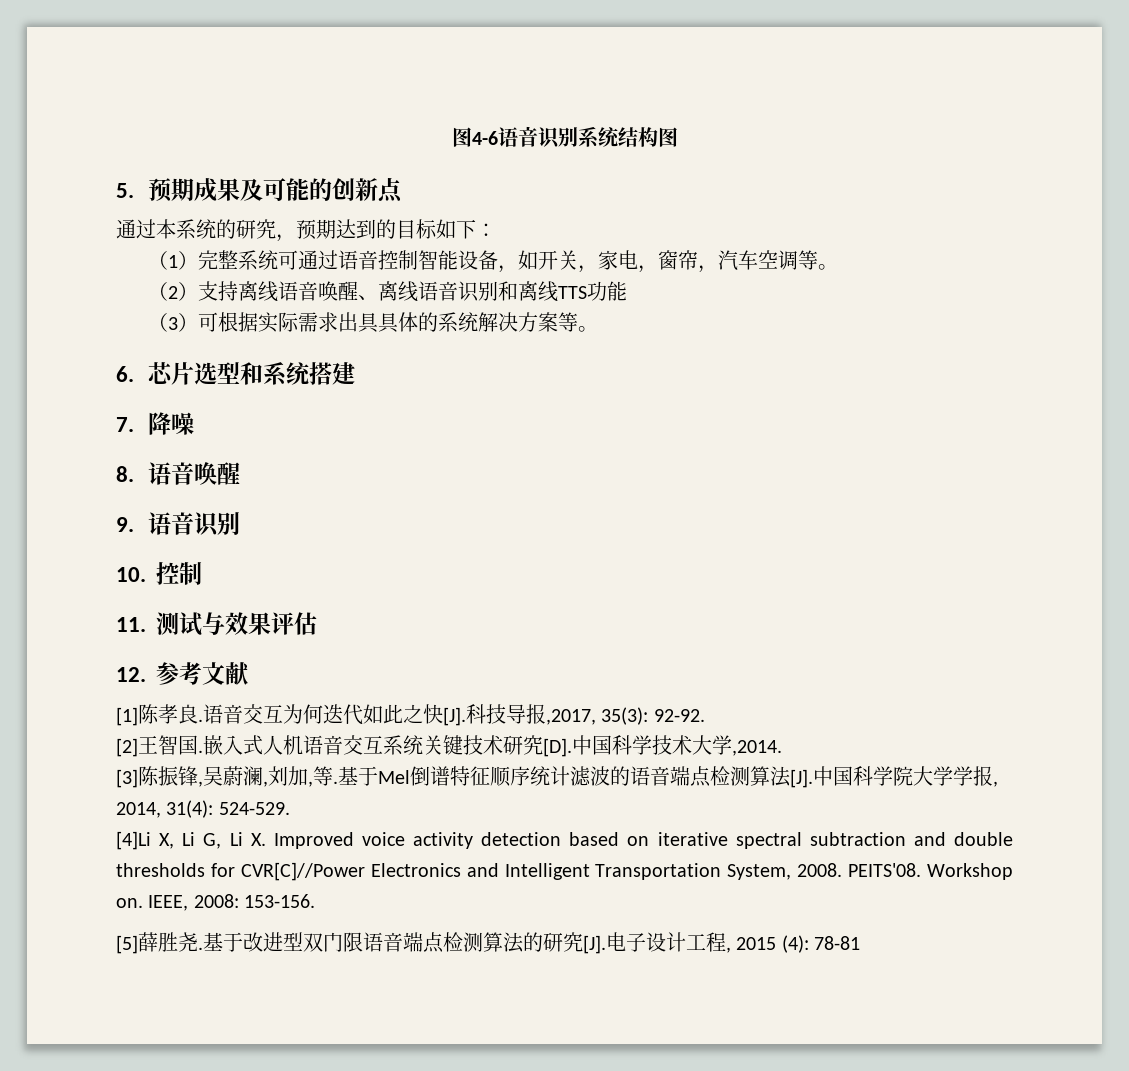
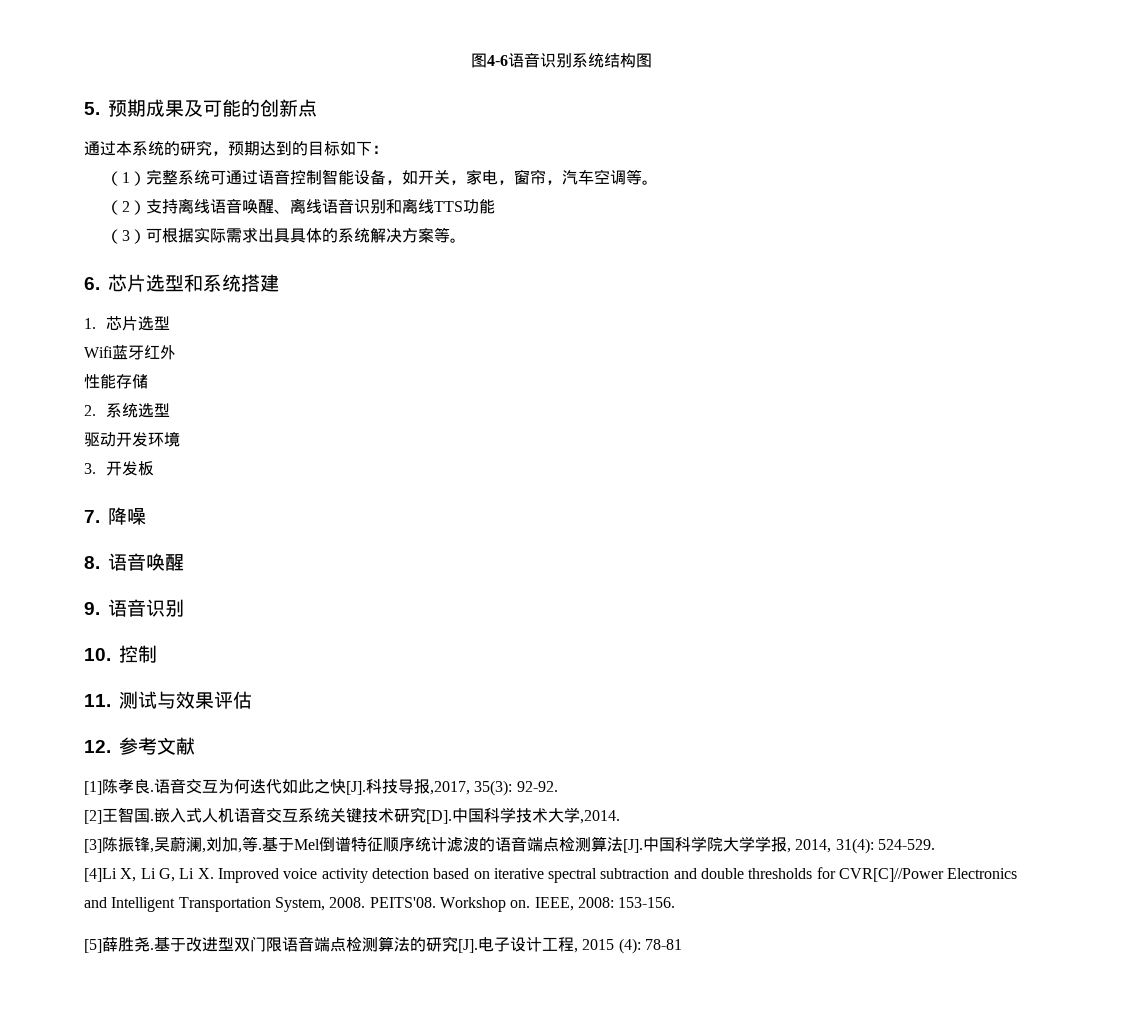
(356, 373) none -> [84,316,170,331] [84,345,176,360] [84,374,148,389] [84,403,170,418] [84,431,180,447] [84,461,154,476] // 1.芯片选型 // Wifi蓝牙红外 // 性能存储 // 2.系统选型 // 驱动开发环境 // 3.开发板

